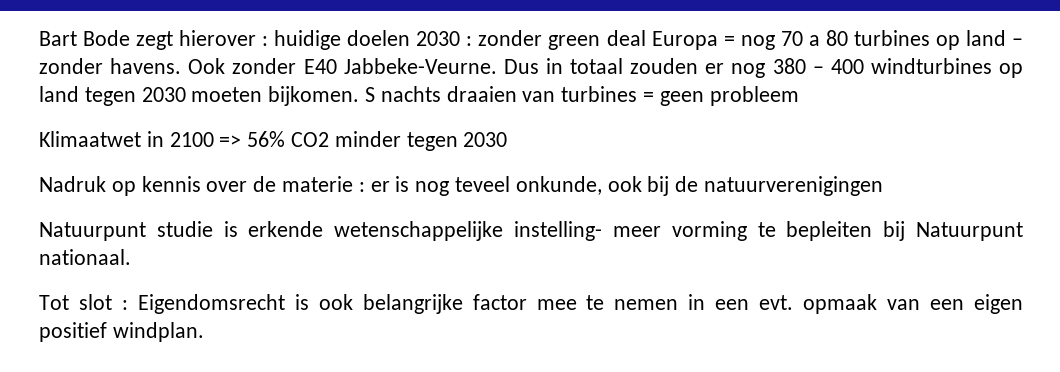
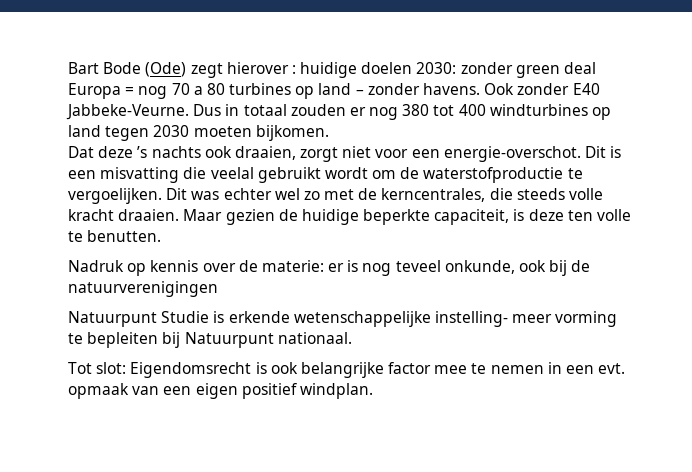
(131, 38) none -> [145,62,187,77] (Ode)
[416,31,473,46] 2030 : -> [416,62,457,74] 2030:
[812,66,824,74] – -> [433,105,455,116] tot
[365,86,799,106] [39,131,508,151] S nachts draaien van turbines = geen probleem // Klimaatwet in 2100 => 56% CO2 minder tegen 2030 -> [68,146,622,162] [68,167,583,183] [68,188,604,204] [68,209,632,225] [68,230,162,242] // Dat deze ’s nachts ook draaien, zorgt niet voor een energie-overschot. Dit is een misvatting die veelal gebruikt wordt om de waterstofproductie te vergoelijken. Dit was echter wel zo met de kerncentrales, die steeds volle kracht draaien. Maar gezien de huidige beperkte capaciteit, is deze ten volle te benutten.
[282,176,365,192] materie : -> [261,260,324,272] materie:
[156,221,213,237] studie -> [161,311,210,323] Studie
[78,294,128,310] slot : -> [96,362,127,374] slot:

